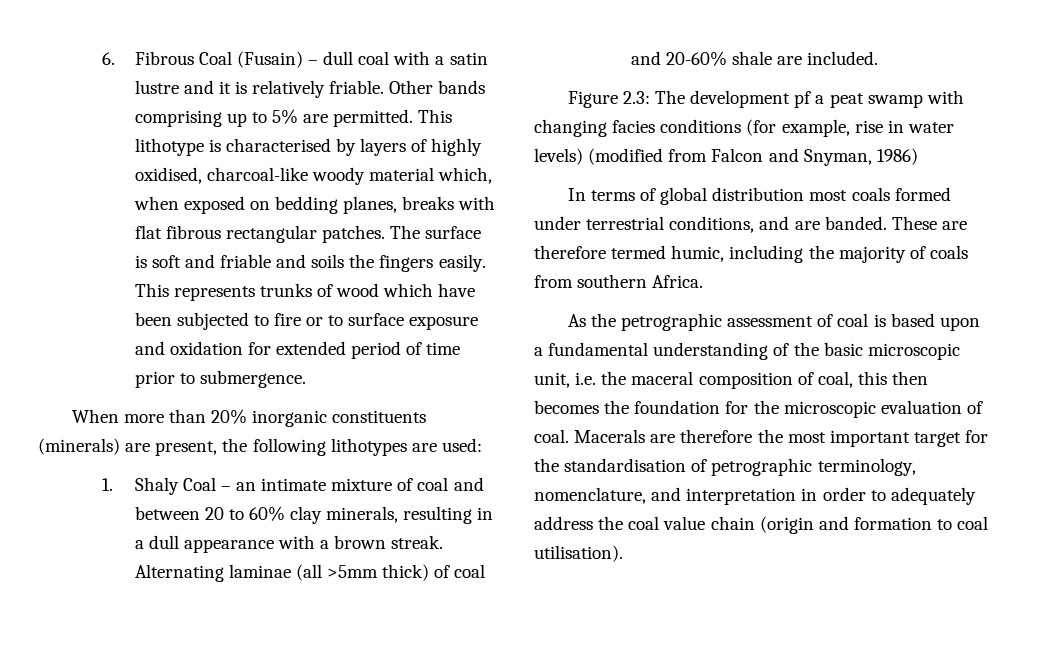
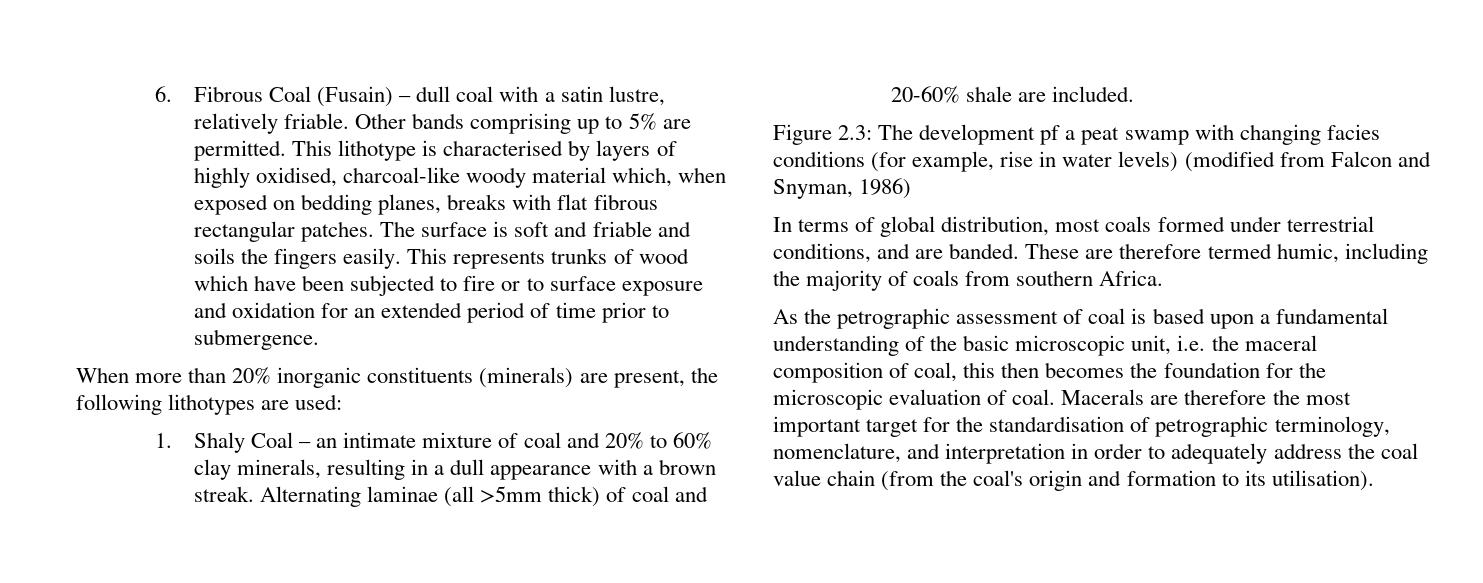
[134,80,247,94] lustre and it is -> [608,86,665,106] lustre,
(271, 348) none -> [354,308,376,318] an
[134,506,224,520] between 20 -> [604,432,644,449] 20%
[712,187,805,201] distribution -> [941,216,1050,236] distribution,
[759,516,814,534] (origin -> [881,470,1083,491] (from the coal's origin
[957,516,989,530] coal -> [1244,470,1266,486] its

